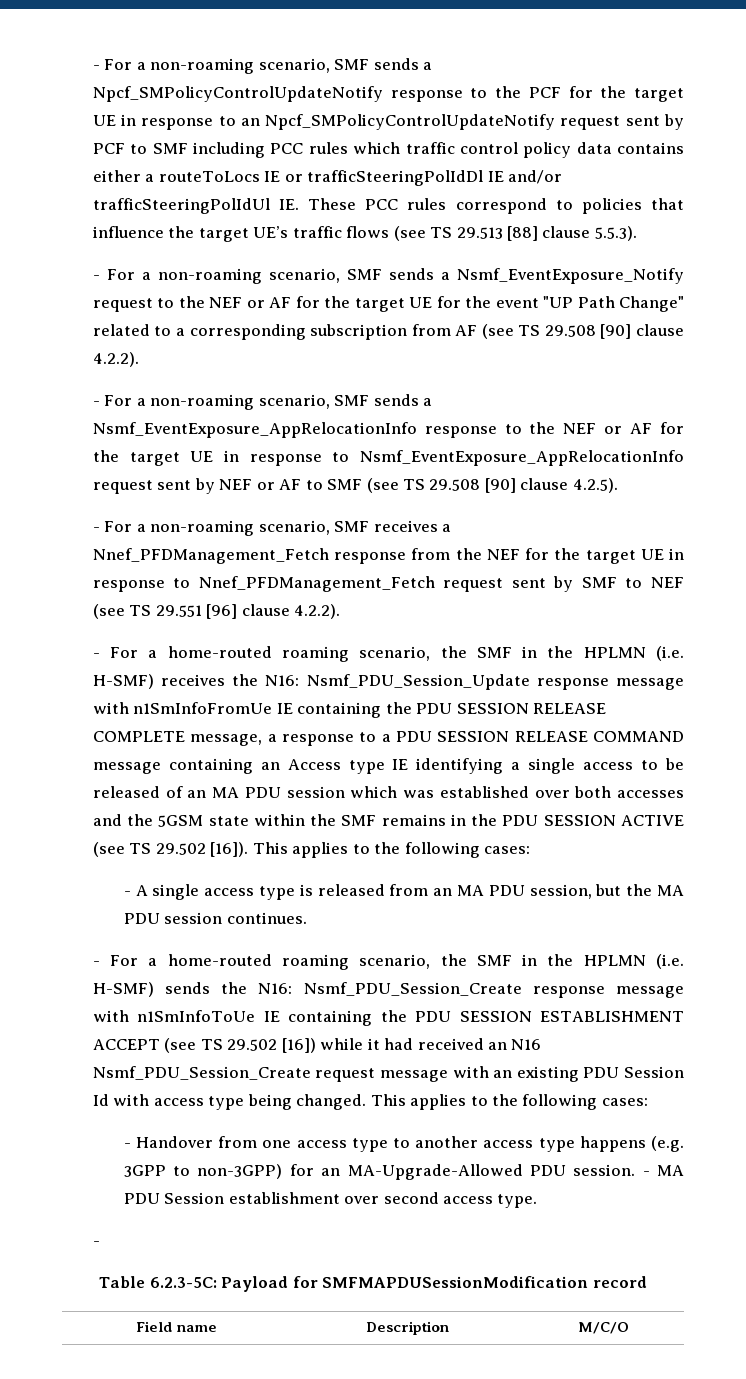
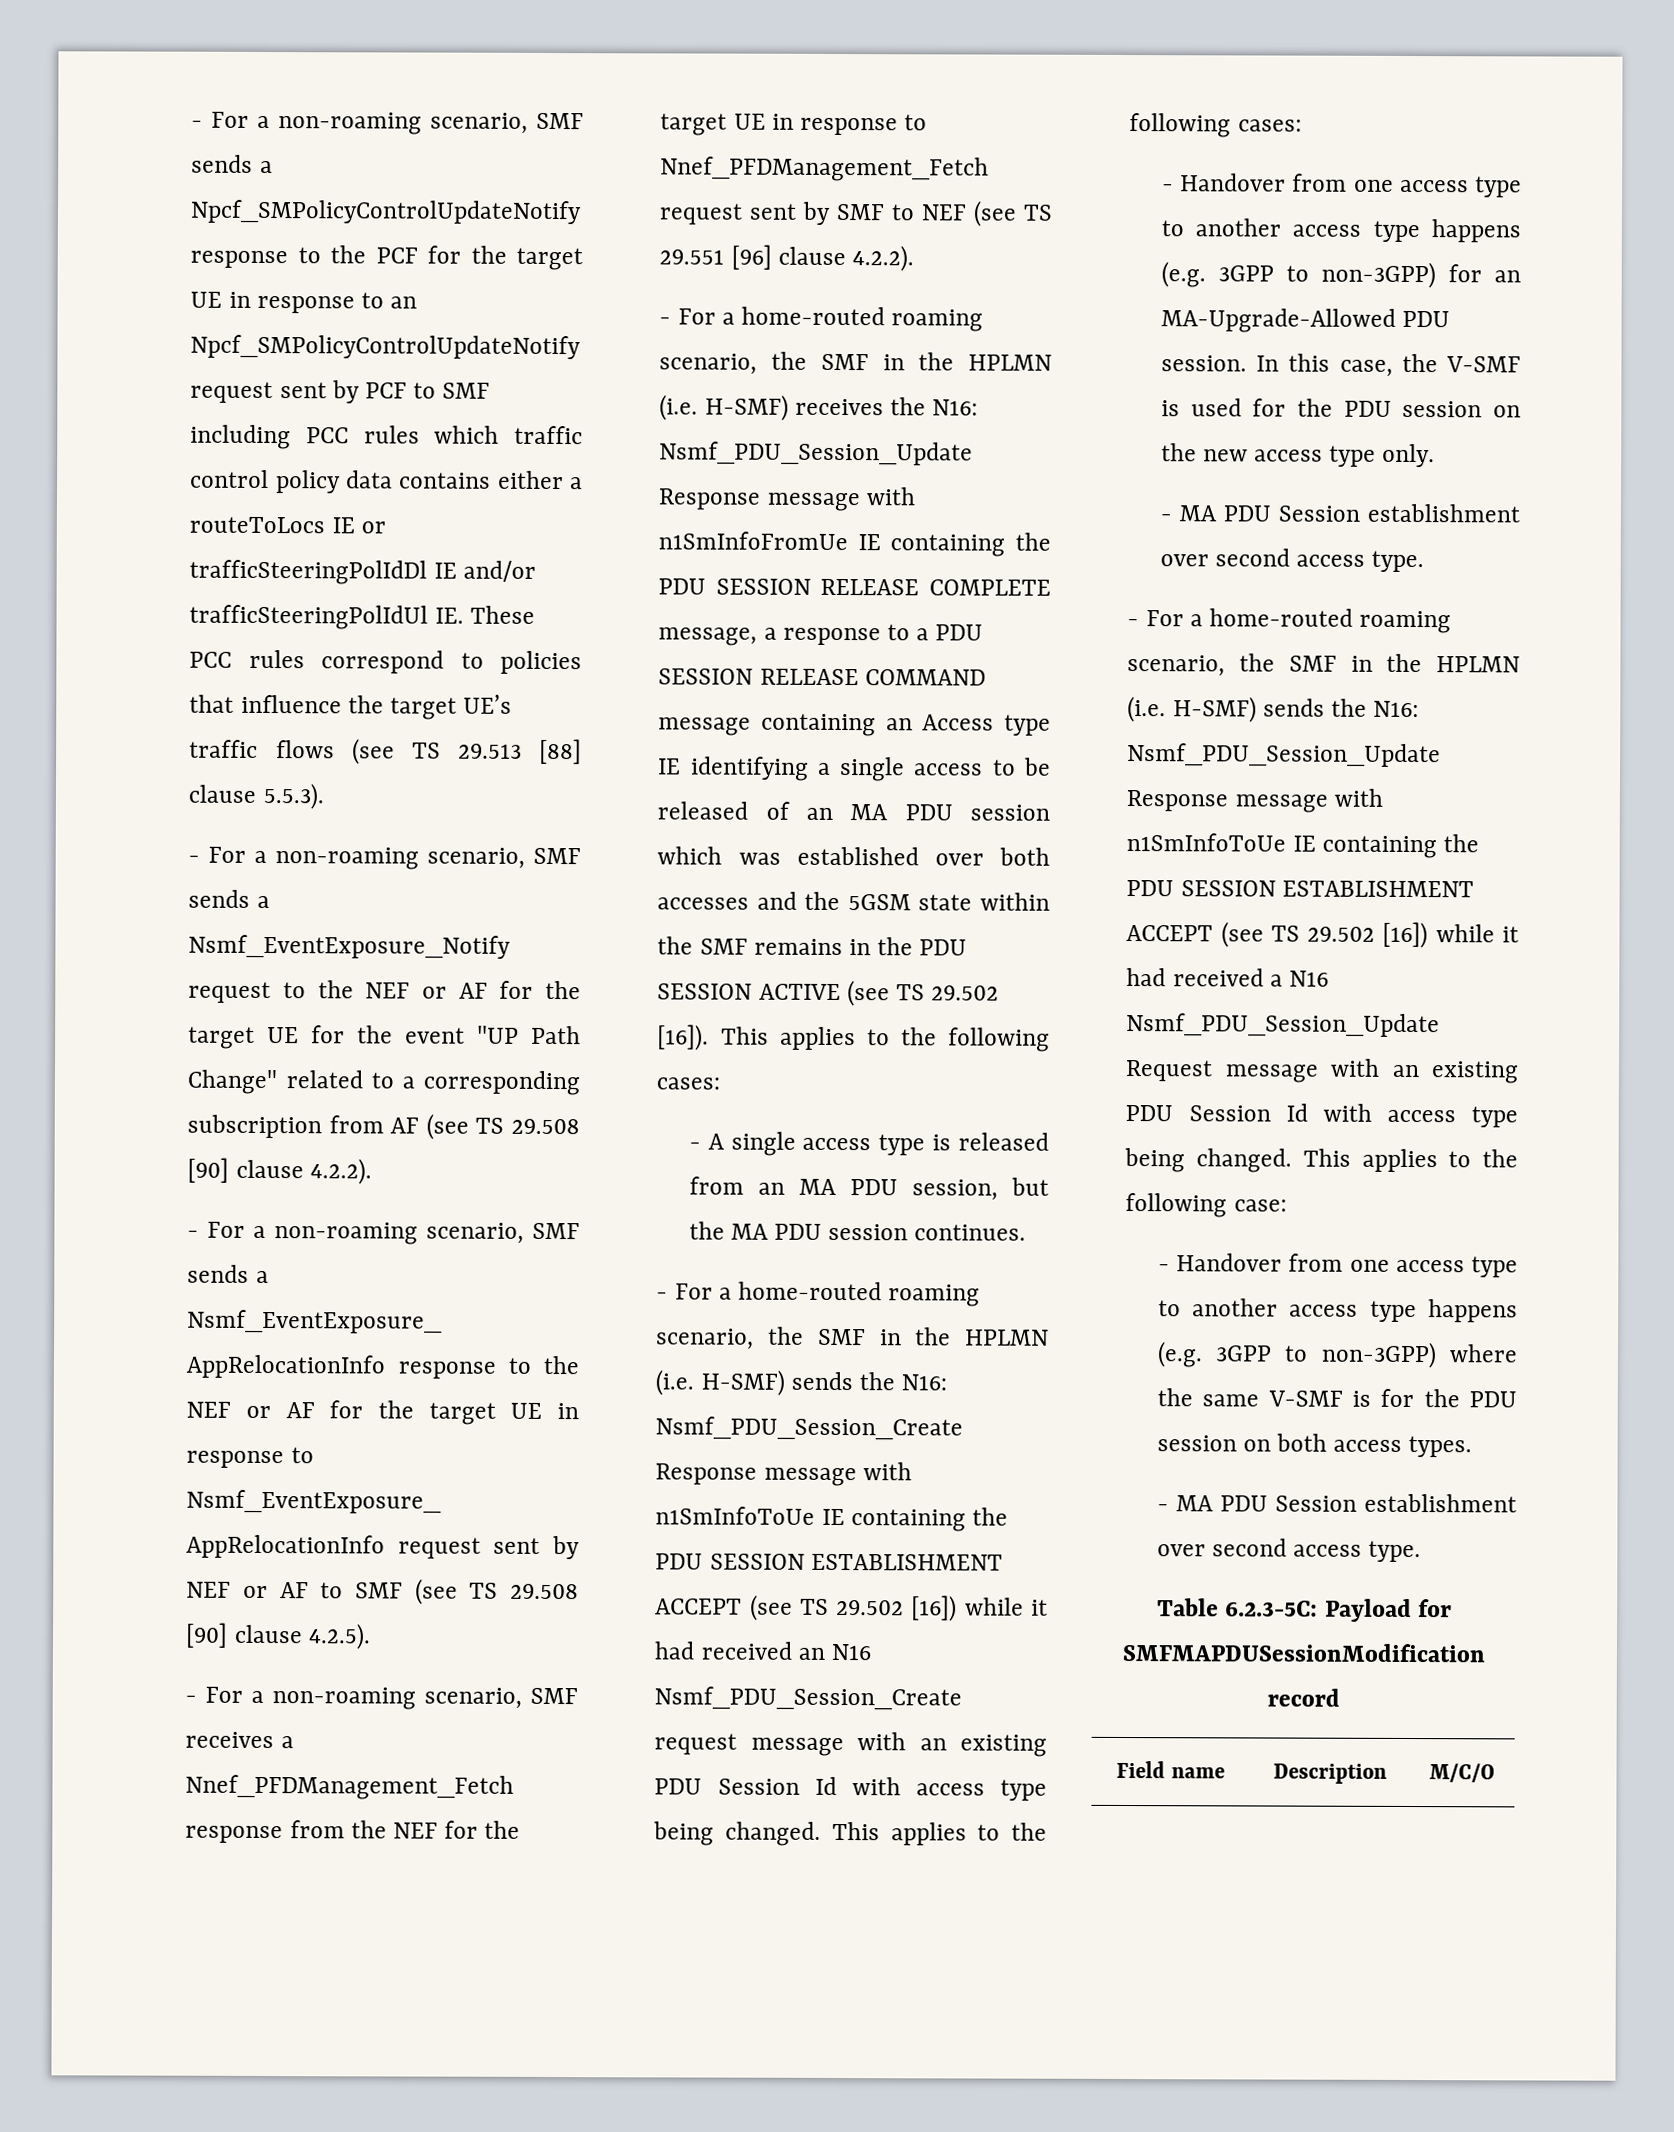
[536,678,609,690] response -> [658,488,762,510] Response
[532,986,605,998] response -> [655,1463,758,1485] Response
(636, 1170) none -> [1256,353,1521,377] [1160,398,1521,418] [1160,443,1436,468] In this case, the V-SMF is used for the PDU session on the new access type only. //
(100, 1243) none -> [1145,608,1452,634] [1127,653,1520,677] [1127,696,1420,723] [1127,743,1442,768] [1126,788,1383,813] [1126,833,1479,859] [1126,880,1474,898] [1126,921,1519,949] [1126,968,1329,987] [1126,1013,1441,1038] [1125,1058,1519,1084] [1125,1103,1518,1128] [1124,1148,1518,1173] [1125,1193,1287,1218] [1157,1253,1518,1278] [1157,1298,1518,1323] [1156,1341,1518,1369] [1156,1388,1517,1408] [1156,1433,1473,1458] [1156,1493,1517,1513] [1156,1538,1422,1563] For a home-routed roaming scenario, the SMF in the HPLMN (i.e. H-SMF) sends the N16: Nsmf_PDU_Session_Update Response message with n1SmInfoToUe IE containing the PDU SESSION ESTABLISHMENT ACCEPT (see TS 29.502 [16]) while it had received a N16 Nsmf_PDU_Session_Update Request message with an existing PDU Session Id with access type being changed. This applies to the following case: // - Handover from one access type to another access type happens (e.g. 3GPP to non-3GPP) where the same V-SMF is for the PDU session on both access types. // - MA PDU Session establishment over second access type.

